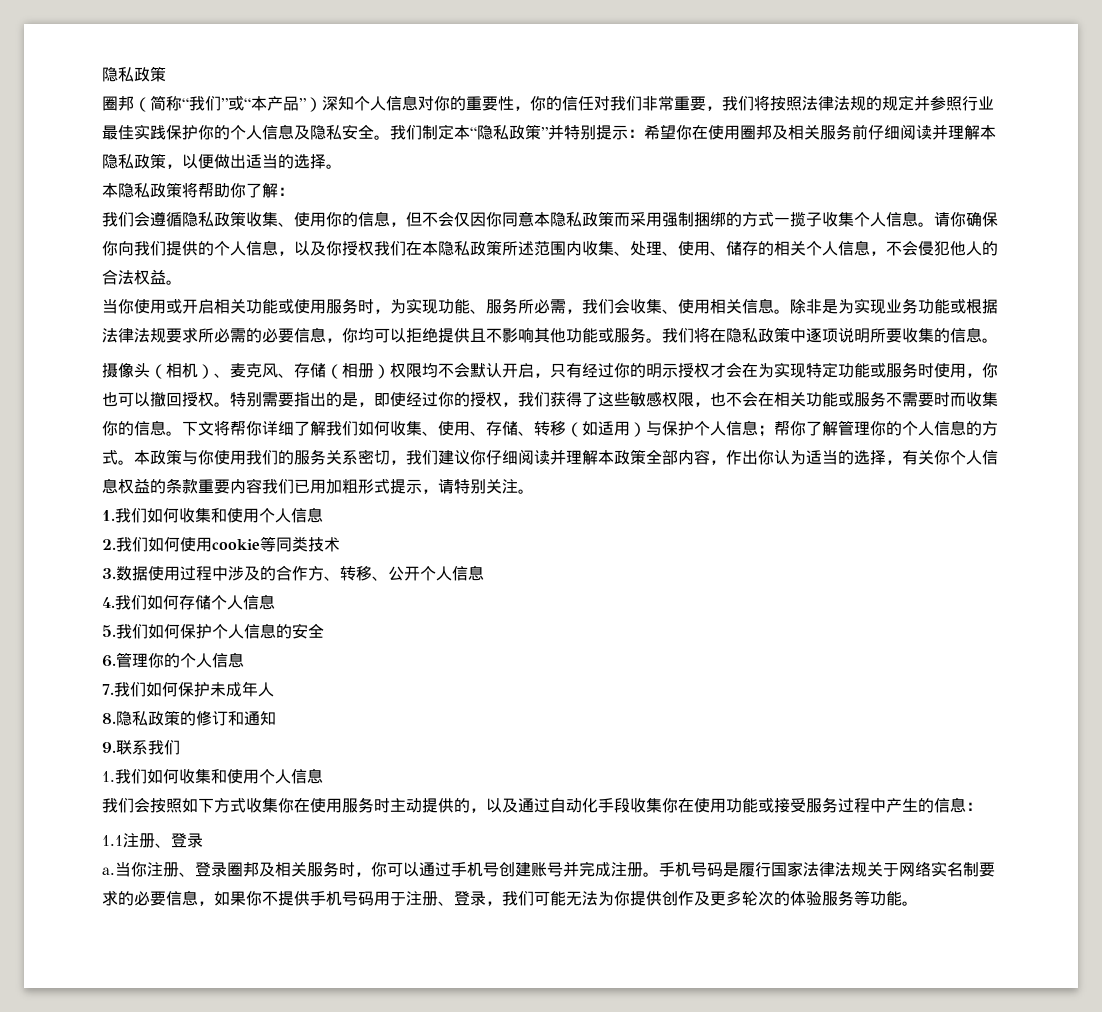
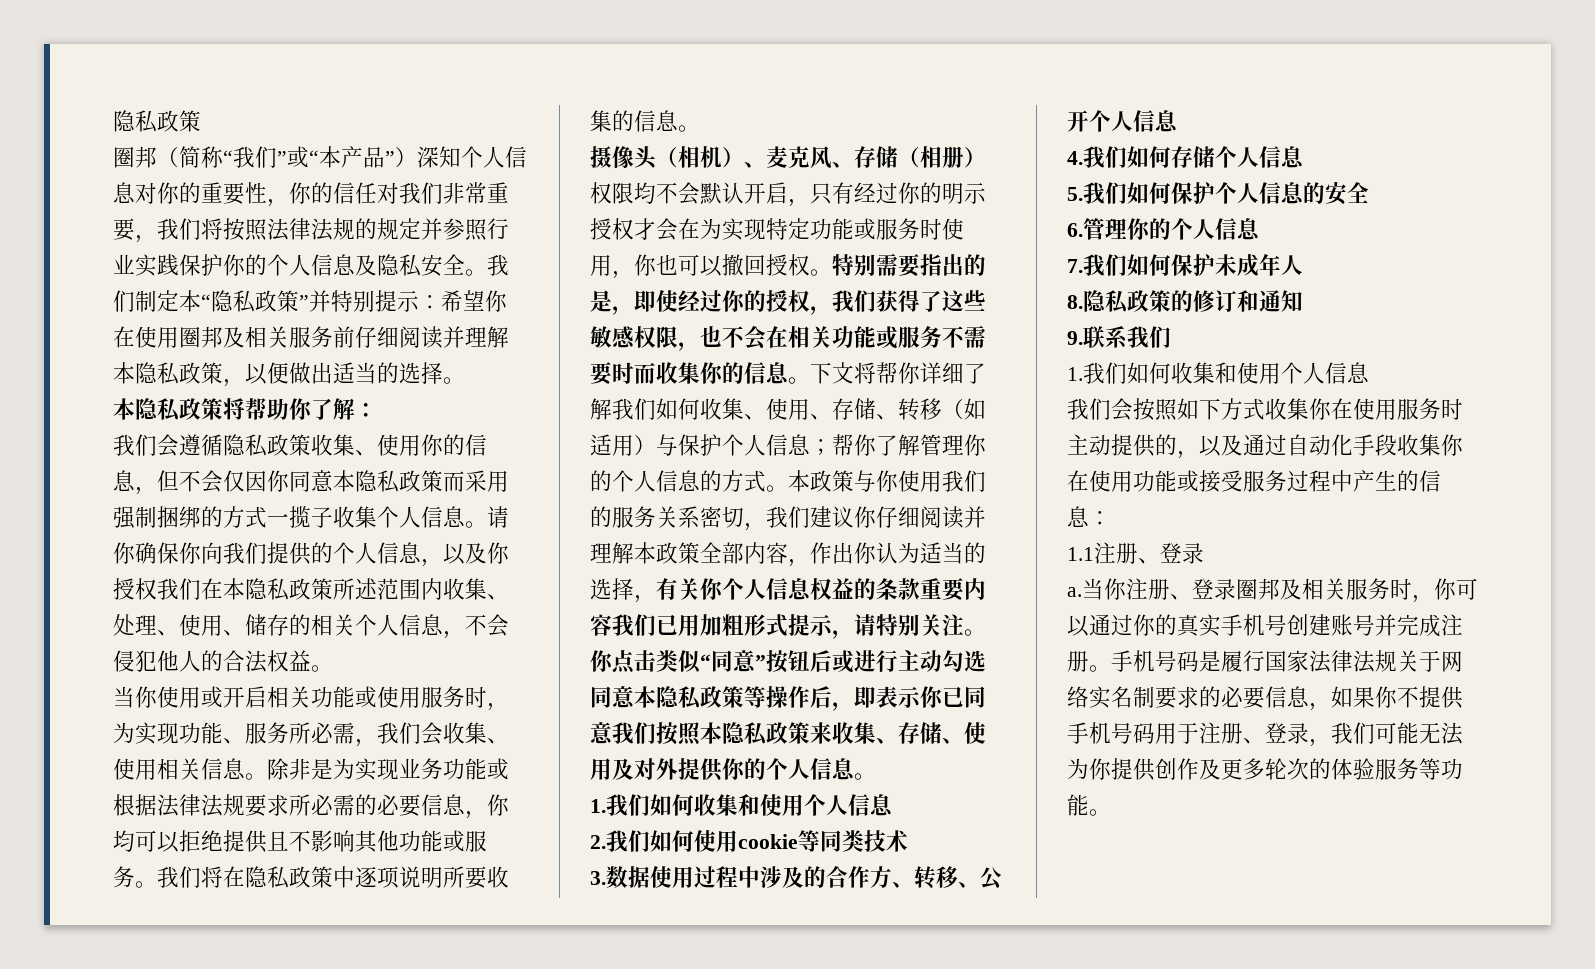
[102,125,134,140] 最佳 -> (135, 264) none
(534, 491) none -> [590,650,986,674] [590,686,986,711] [590,722,986,746] [590,758,876,782] 你点击类似“同意”按钮后或进行主动勾选同意本隐私政策等操作后，即表示你已同意我们按照本隐私政策来收集、存储、使用及对外提供你的个人信息。
(451, 869) none -> [1133,614,1221,637] 你的真实

